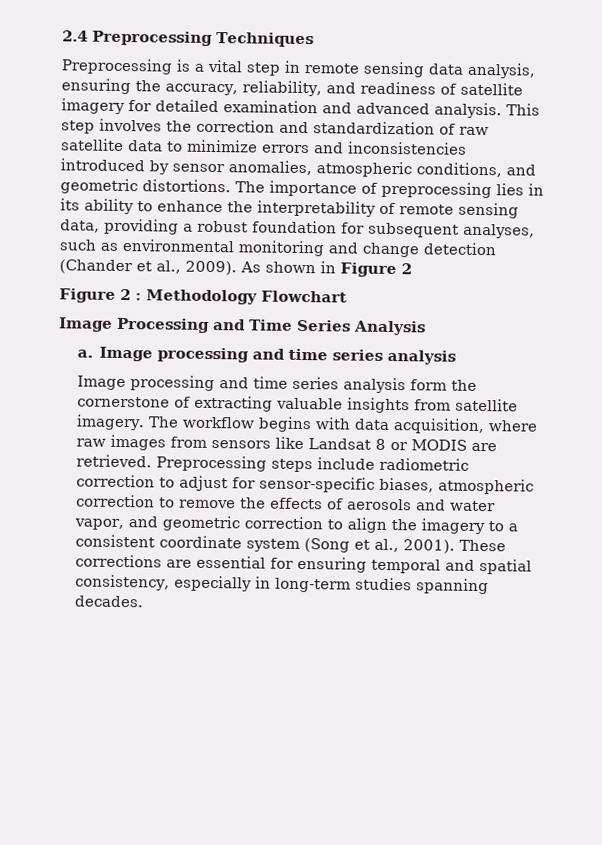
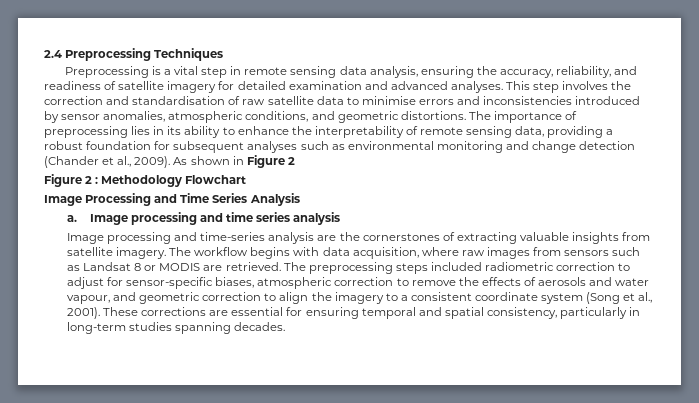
[434,102,502,119] analysis. -> [450,81,503,93] analyses.
[313,121,435,135] standardization -> [132,96,226,105] standardisation
[187,139,258,153] minimize -> [361,96,416,105] minimise
[463,223,535,239] analyses, -> [247,141,298,153] analyses
[252,376,477,394] [76,396,170,408] time series analysis form the cornerstone -> [200,232,440,244] time-series analysis are the cornerstones
[274,436,304,450] like -> [612,247,641,256] [66,265,80,271] such as
[155,455,375,473] Preprocessing steps include -> [283,262,482,274] The preprocessing steps included
[73,518,124,531] vapor, -> [66,295,110,304] vapour,
[173,575,252,592] especially -> [560,307,628,319] particularly

